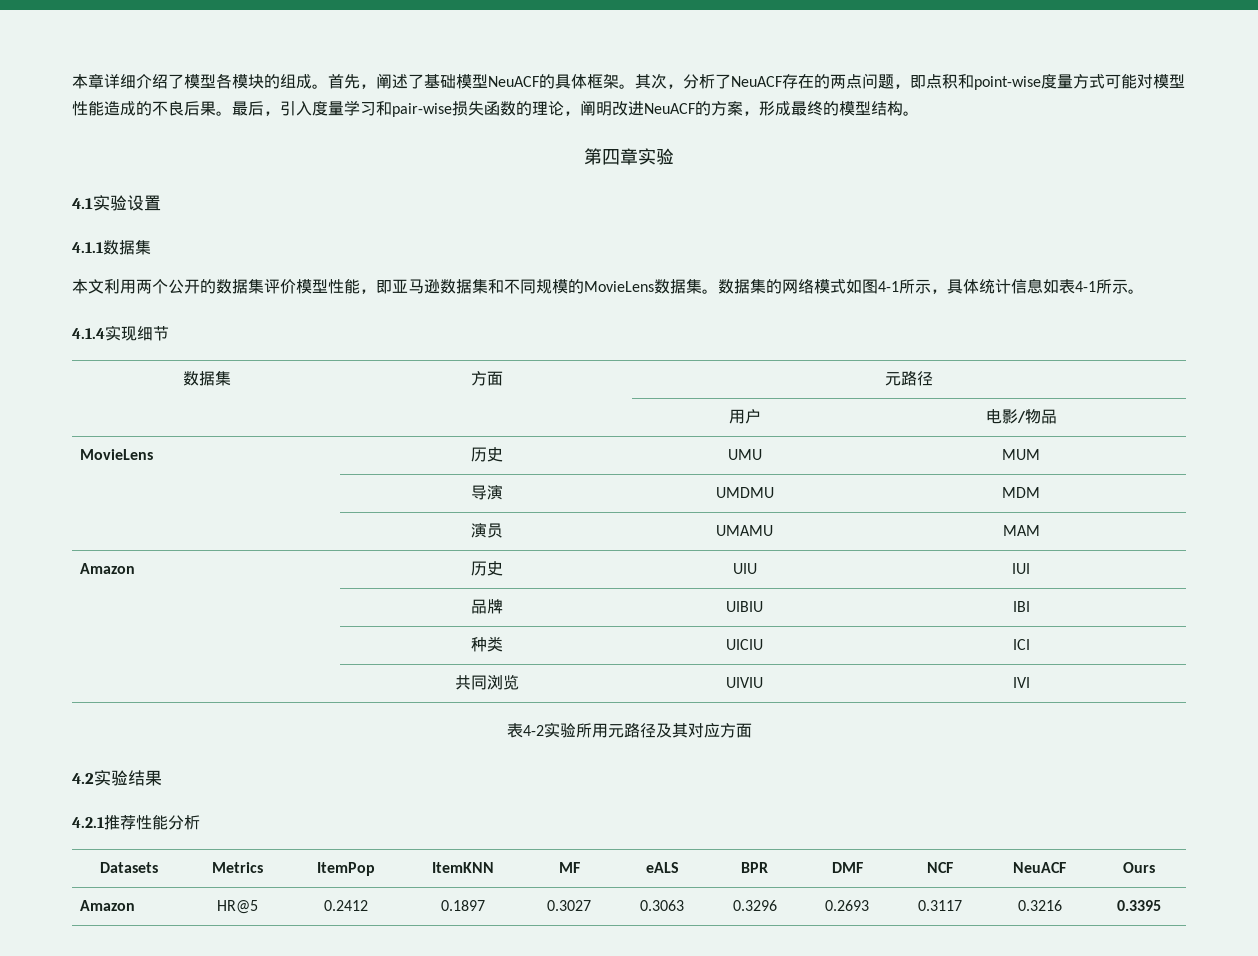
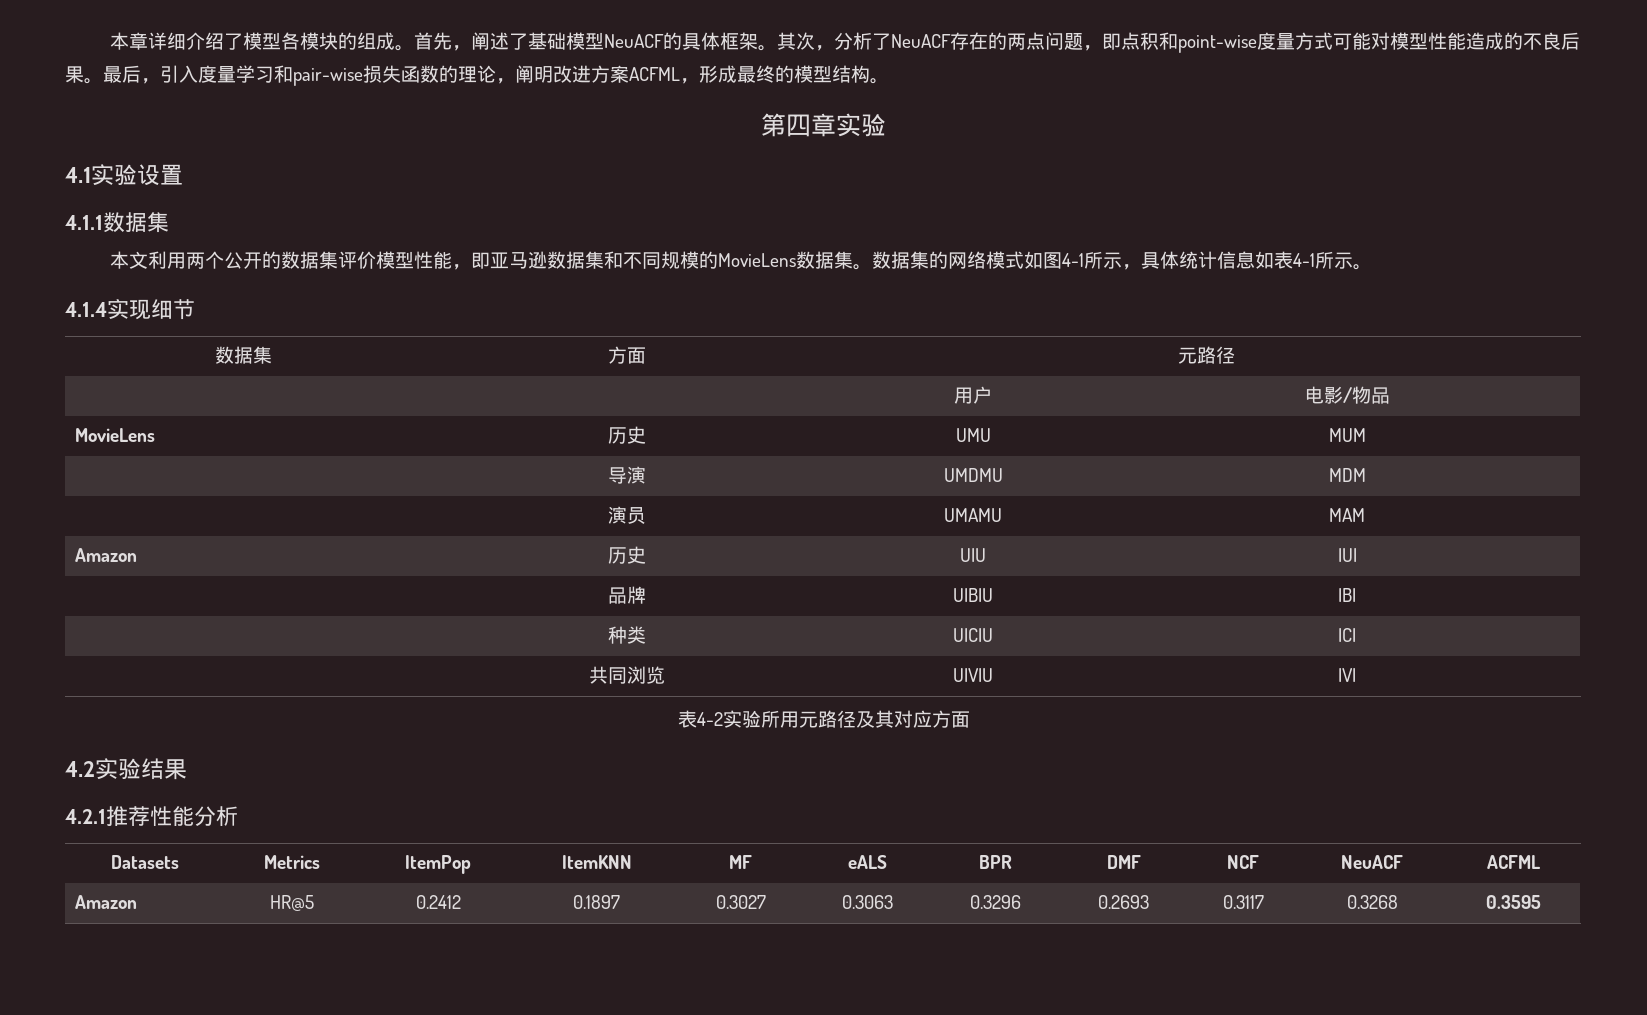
[644,101,743,116] NeuACF的方案 -> [590,65,680,83] 方案ACFML
[1123,862,1155,873] Ours -> [1486,855,1540,869] ACFML
[1017,900,1062,911] [1117,900,1161,911] 0.3216 | 0.3395 -> [1346,895,1398,909] [1485,895,1541,909] 0.3268 | 0.3595

